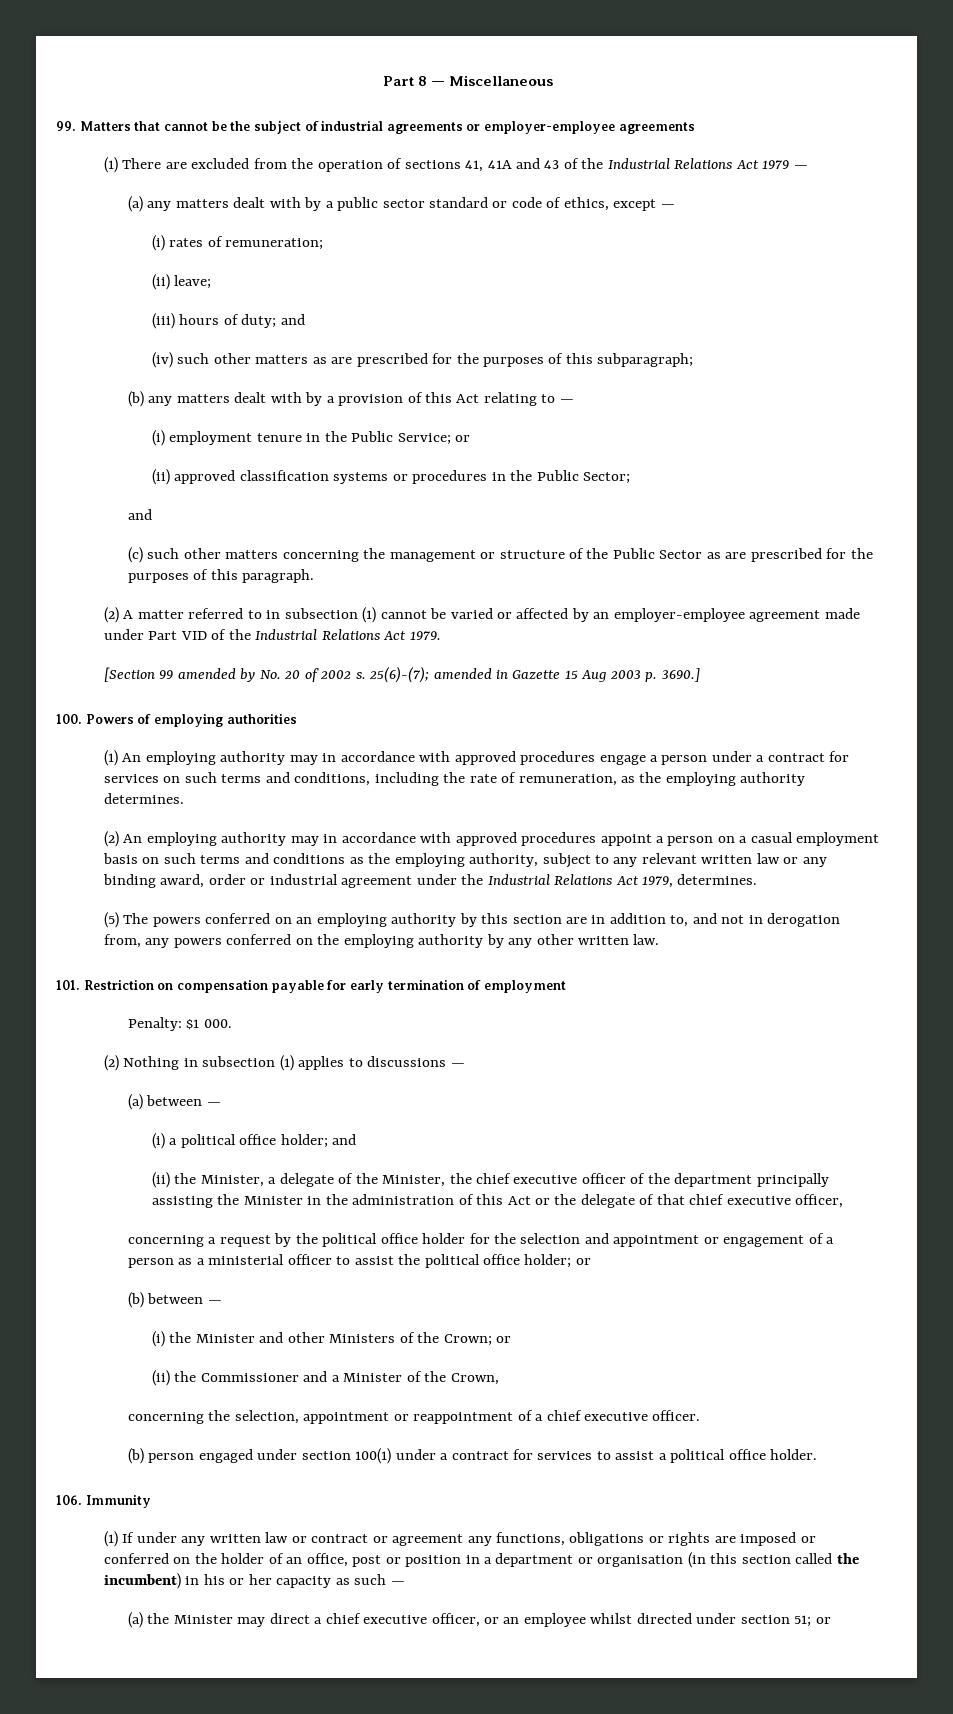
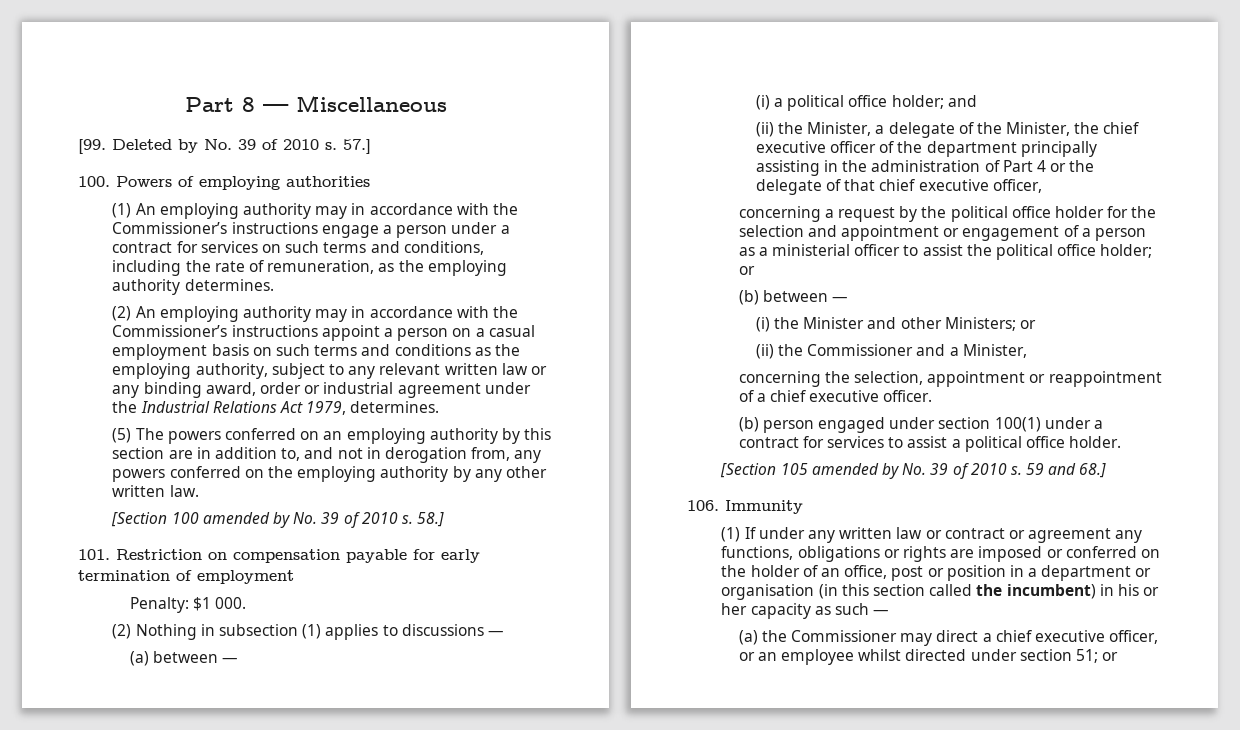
[56,120,695,134] [103,157,808,173] [127,196,675,212] [151,235,324,251] [151,274,212,290] [151,313,305,329] [151,352,694,368] [127,391,574,407] [151,430,471,446] [151,469,630,485] [127,509,152,520] [127,547,873,563] [127,569,315,583] [103,607,860,623] [103,629,441,640] [103,666,700,683] 99. Matters that cannot be the subject of industrial agreements or employer-employee agreements // (1) There are excluded from the operation of sections 41, 41A and 43 of the Industrial Relations Act 1979 — // (a) any matters dealt with by a public sector standard or code of ethics, except — // (i) rates of remuneration; // (ii) leave; // (iii) hours of duty; and // (iv) such other matters as are prescribed for the purposes of this subparagraph; // (b) any matters dealt with by a provision of this Act relating to — // (i) employment tenure in the Public Service; or // (ii) approved classification systems or procedures in the Public Sector; // and // (c) such other matters concerning the management or structure of the Public Sector as are prescribed for the purposes of this paragraph. // (2) A matter referred to in subsection (1) cannot be varied or affected by an employer-employee agreement made under Part VID of the Industrial Relations Act 1979. // [Section 99 amended by No. 20 of 2002 s. 25(6)-(7); amended in Gazette 15 Aug 2003 p. 3690.] -> [78,139,371,154] [99. Deleted by No. 39 of 2010 s. 57.]
[454,751,596,765] approved procedures -> [492,203,518,215] [112,222,318,234] the Commissioner’s instructions
[455,832,597,846] approved procedures -> [492,306,518,318] [112,325,318,337] the Commissioner’s instructions
(660, 939) none -> [111,512,445,528] // [Section 100 amended by No. 39 of 2010 s. 58.]
[217,1194,303,1205] the Minister -> (820, 168) none
[476,1194,531,1205] this Act -> [1002,160,1046,172] Part 4
[329,1332,492,1346] Ministers of the Crown; -> [944,317,1016,331] Ministers;
[343,1371,499,1385] Minister of the Crown, -> [962,344,1027,358] Minister,
(818, 1454) none -> [720,463,1107,479] // [Section 105 amended by No. 39 of 2010 s. 59 and 68.]
[173,1615,233,1624] Minister -> [790,630,897,642] Commissioner

